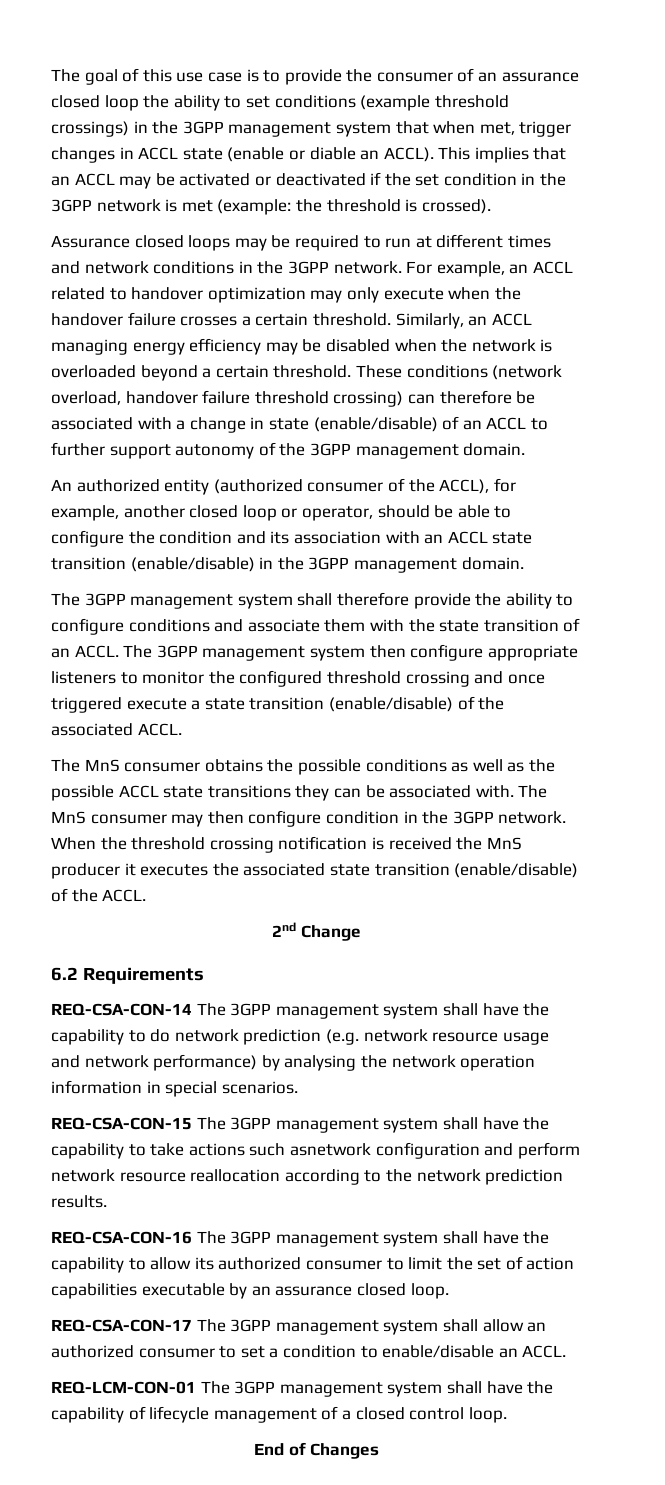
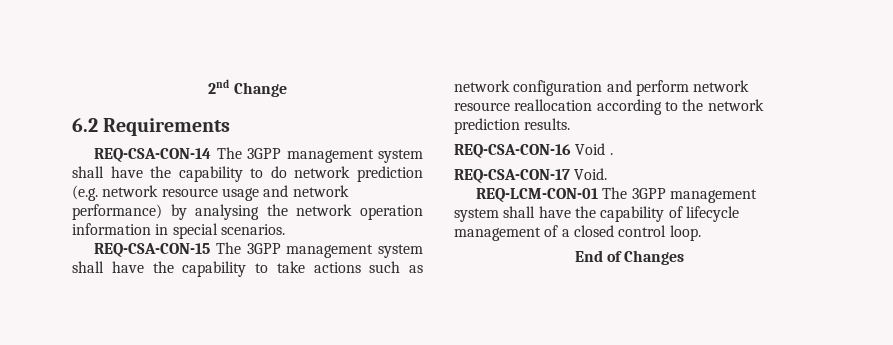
[51,68,579,85] [51,95,509,111] [51,121,572,137] [51,147,567,163] [51,172,567,189] [51,199,491,215] [51,234,551,251] [51,261,573,277] [51,287,521,303] [51,312,532,329] [51,338,553,355] [51,365,563,381] [51,390,536,407] [51,416,548,433] [51,442,526,459] [51,478,516,495] [51,505,512,521] [51,530,533,547] [51,557,524,573] [51,592,574,609] [51,618,581,635] [51,644,578,661] [51,670,545,687] [51,696,505,713] [51,723,182,736] [51,759,555,775] [51,785,548,801] [51,810,567,827] [51,836,522,853] [51,863,579,879] [51,888,147,902] The goal of this use case is to provide the consumer of an assurance closed loop the ability to set conditions (example threshold crossings) in the 3GPP management system that when met, trigger changes in ACCL state (enable or diable an ACCL). This implies that an ACCL may be activated or deactivated if the set condition in the 3GPP network is met (example: the threshold is crossed). // Assurance closed loops may be required to run at different times and network conditions in the 3GPP network. For example, an ACCL related to handover optimization may only execute when the handover failure crosses a certain threshold. Similarly, an ACCL managing energy efficiency may be disabled when the network is overloaded beyond a certain threshold. These conditions (network overload, handover failure threshold crossing) can therefore be associated with a change in state (enable/disable) of an ACCL to further support autonomy of the 3GPP management domain. // An authorized entity (authorized consumer of the ACCL), for example, another closed loop or operator, should be able to configure the condition and its association with an ACCL state transition (enable/disable) in the 3GPP management domain. // The 3GPP management system shall therefore provide the ability to configure conditions and associate them with the state transition of an ACCL. The 3GPP management system then configure appropriate listeners to monitor the configured threshold crossing and once triggered execute a state transition (enable/disable) of the associated ACCL. // The MnS consumer obtains the possible conditions as well as the possible ACCL state transitions they can be associated with. The MnS consumer may then configure condition in the 3GPP network. When the threshold crossing notification is received the MnS producer it executes the associated state transition (enable/disable) of the ACCL. // -> (208, 86) none
[289,1143,371,1156] asnetwork -> [409,265,423,273] [454,80,510,92] as network
[196,1231,550,1247] [51,1256,575,1273] [51,1283,449,1299] [51,1319,547,1335] [51,1345,567,1358] The 3GPP management system shall have the capability to allow its authorized consumer to limit the set of action capabilities executable by an assurance closed loop. // REQ-CSA-CON-17 The 3GPP management system shall allow an authorized consumer to set a condition to enable/disable an ACCL. -> [575,143,613,155] [454,168,608,183] Void . // REQ-CSA-CON-17 Void.

